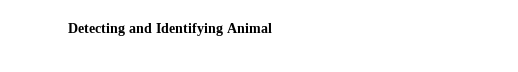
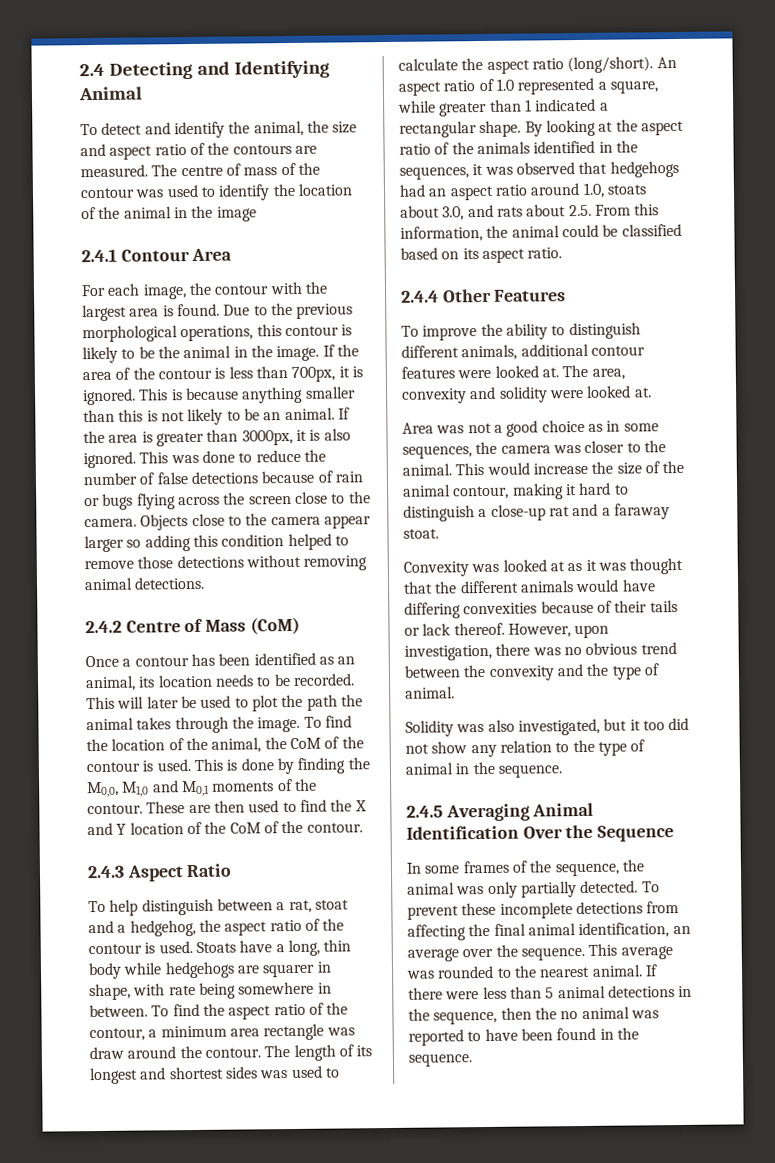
(68, 29) none -> [79,63,105,77] 2.4
(272, 28) none -> [80,120,358,139] [80,142,317,160] [80,162,320,178] [80,183,353,201] [81,205,257,222] [81,248,233,263] [81,281,328,300] [82,302,354,322] [82,324,353,343] [82,344,359,364] [82,366,363,382] [83,386,356,406] [83,407,350,426] [83,428,351,447] [83,449,326,469] [83,470,363,486] [84,491,371,510] [84,513,371,531] [84,533,349,553] [84,554,368,571] [84,576,206,591] [85,616,300,635] [85,652,356,668] [85,673,355,692] [86,694,363,712] [86,715,352,734] [86,736,364,753] [86,757,370,775] [87,778,317,798] [87,799,367,815] [87,820,363,836] [87,863,233,882] [88,898,349,916] [88,918,345,937] [88,939,352,957] [88,961,332,980] [89,981,332,1001] [89,1002,349,1020] [89,1023,355,1042] [89,1044,373,1061] [89,1065,340,1085] [398,56,677,74] [398,77,658,96] [398,98,609,117] [399,119,684,138] [399,140,638,155] [399,160,679,180] [399,182,647,201] [400,203,660,221] [400,223,682,242] [400,247,563,264] [401,288,567,303] [401,322,641,341] [401,343,645,361] [401,364,625,380] [402,385,652,404] [402,419,659,437] [402,440,666,459] [402,460,685,476] [403,482,629,500] [403,503,670,522] [403,528,439,539] [403,557,684,577] [404,579,656,594] [404,600,678,619] [404,622,610,639] [404,642,677,661] [404,663,659,681] [405,686,455,699] [405,717,690,737] [405,739,646,758] [405,761,563,778] [406,802,595,822] [406,824,675,842] [406,859,644,877] [407,880,660,898] [407,901,680,920] [407,922,691,941] [407,943,673,962] [407,964,658,979] [408,985,693,1000] [408,1006,659,1025] [408,1027,639,1046] [408,1053,472,1067] // To detect and identify the animal, the size and aspect ratio of the contours are measured. The centre of mass of the contour was used to identify the location of the animal in the image // 2.4.1 Contour Area // For each image, the contour with the largest area is found. Due to the previous morphological operations, this contour is likely to be the animal in the image. If the area of the contour is less than 700px, it is ignored. This is because anything smaller than this is not likely to be an animal. If the area is greater than 3000px, it is also ignored. This was done to reduce the number of false detections because of rain or bugs flying across the screen close to the camera. Objects close to the camera appear larger so adding this condition helped to remove those detections without removing animal detections. // 2.4.2 Centre of Mass (CoM) // Once a contour has been identified as an animal, its location needs to be recorded. This will later be used to plot the path the animal takes through the image. To find the location of the animal, the CoM of the contour is used. This is done by finding the M0,0, M1,0 and M0,1 moments of the contour. These are then used to find the X and Y location of the CoM of the contour. // 2.4.3 Aspect Ratio // To help distinguish between a rat, stoat and a hedgehog, the aspect ratio of the contour is used. Stoats have a long, thin body while hedgehogs are squarer in shape, with rate being somewhere in between. To find the aspect ratio of the contour, a minimum area rectangle was draw around the contour. The length of its longest and shortest sides was used to calculate the aspect ratio (long/short). An aspect ratio of 1.0 represented a square, while greater than 1 indicated a rectangular shape. By looking at the aspect ratio of the animals identified in the sequences, it was observed that hedgehogs had an aspect ratio around 1.0, stoats about 3.0, and rats about 2.5. From this information, the animal could be classified based on its aspect ratio. // 2.4.4 Other Features // To improve the ability to distinguish different animals, additional contour features were looked at. The area, convexity and solidity were looked at. // Area was not a good choice as in some sequences, the camera was closer to the animal. This would increase the size of the animal contour, making it hard to distinguish a close-up rat and a faraway stoat. // Convexity was looked at as it was thought that the different animals would have differing convexities because of their tails or lack thereof. However, upon investigation, there was no obvious trend between the convexity and the type of animal. // Solidity was also investigated, but it too did not show any relation to the type of animal in the sequence. // 2.4.5 Averaging Animal Identification Over the Sequence // In some frames of the sequence, the animal was only partially detected. To prevent these incomplete detections from affecting the final animal identification, an average over the sequence. This average was rounded to the nearest animal. If there were less than 5 animal detections in the sequence, then the no animal was reported to have been found in the sequence.

